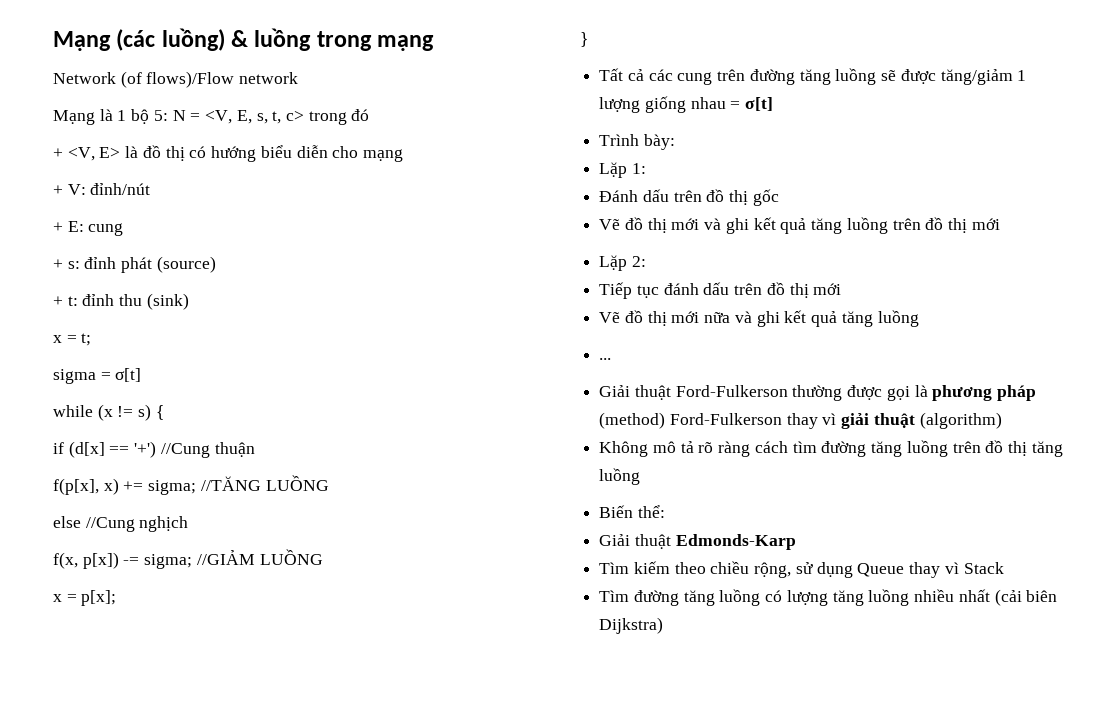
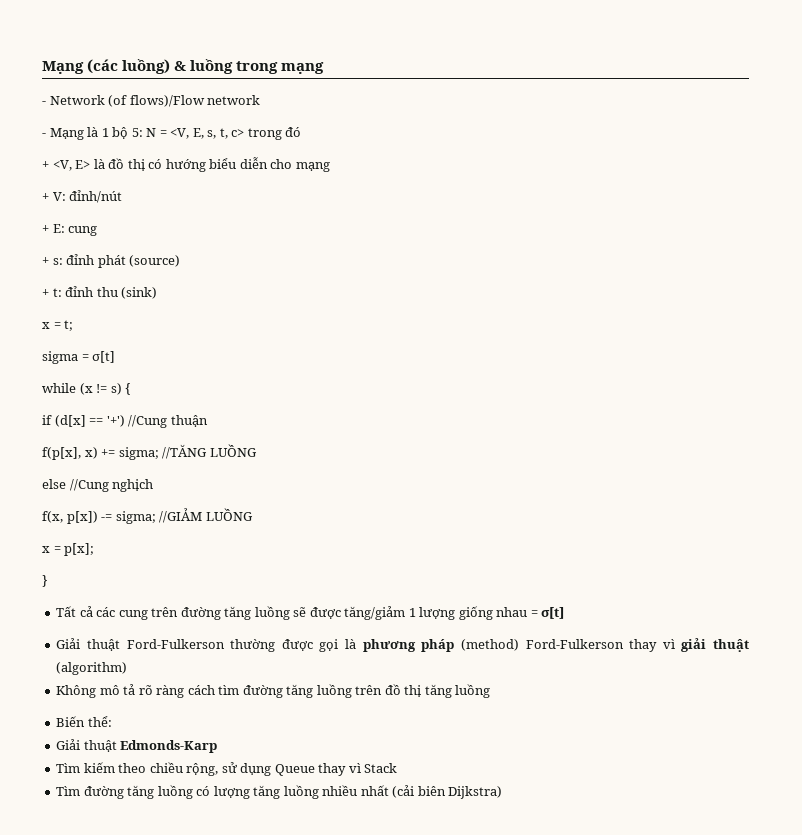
(435, 43) none -> [42,101,46,105] -
(299, 78) none -> [42,133,46,137] -
[599,134,675,150] [599,162,646,178] [599,189,779,206] [599,217,1000,234] [599,255,646,271] [599,282,842,299] [599,310,919,327] [599,358,612,360] // Trình bày: // Lặp 1: // Đánh dấu trên đồ thị gốc // Vẽ đồ thị mới và ghi kết quả tăng luồng trên đồ thị mới // Lặp 2: // Tiếp tục đánh dấu trên đồ thị mới // Vẽ đồ thị mới nữa và ghi kết quả tăng luồng // ... -> (565, 613) none

